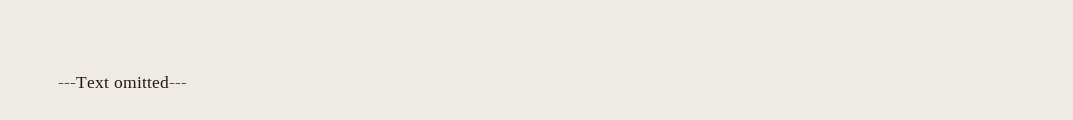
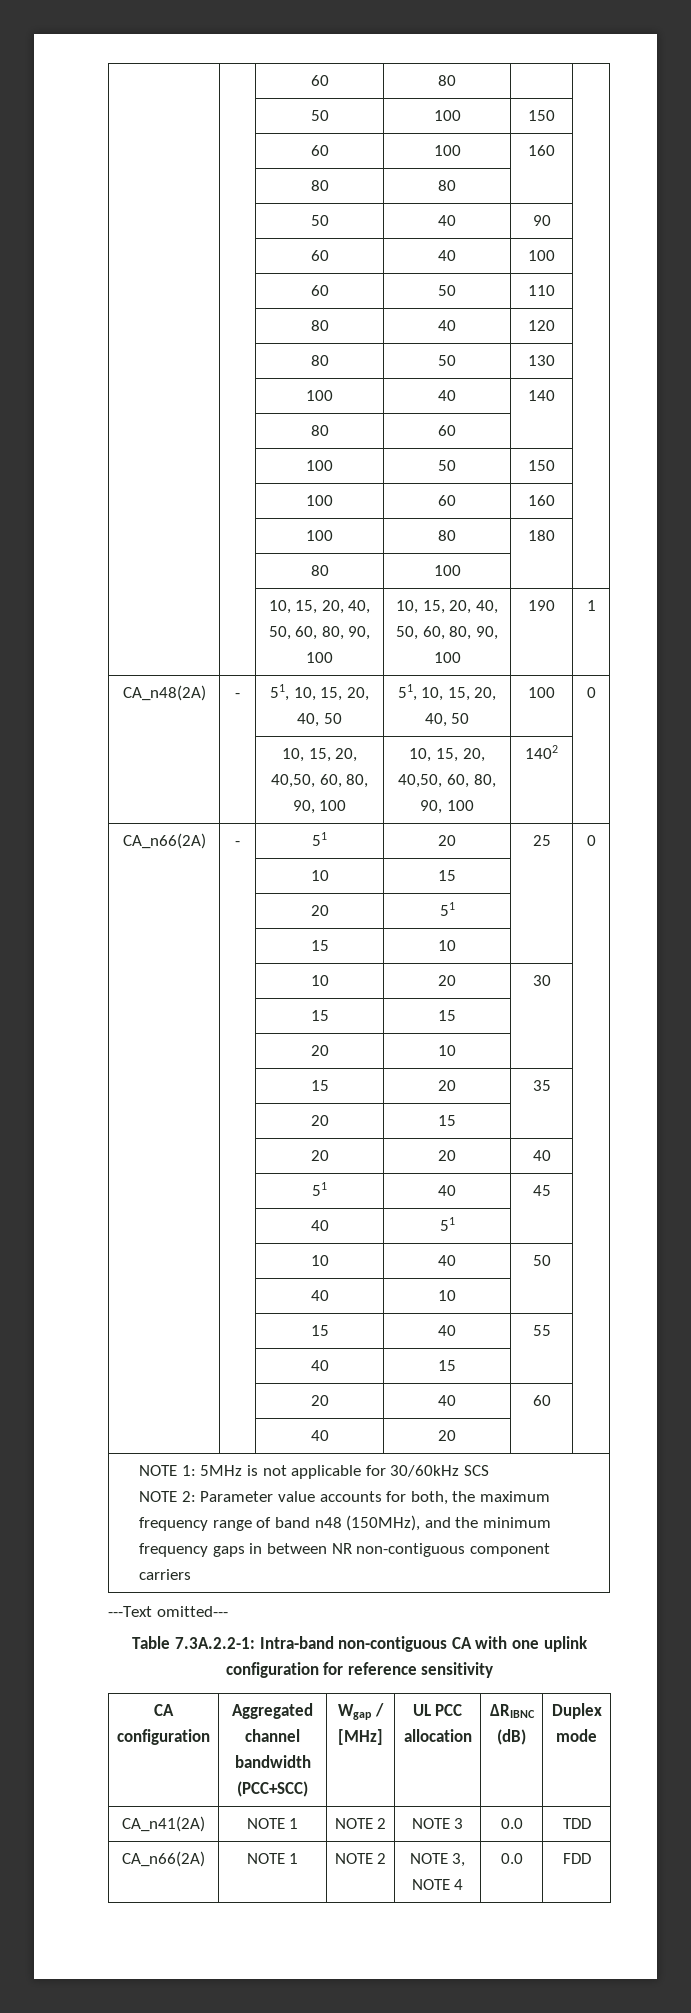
[58,76,187,88] ---Text omitted--- -> [310,75,329,86] [438,75,456,86] [310,110,329,121] [433,110,461,121] [528,110,555,121] [310,145,329,156] [433,145,461,156] [528,145,555,156] [310,180,329,191] [438,180,456,191] [310,215,329,226] [438,215,456,226] [532,215,551,226] [310,250,329,261] [438,250,456,261] [528,250,555,261] [310,285,329,296] [438,285,456,296] [528,285,555,296] [310,320,329,331] [438,320,456,331] [528,320,555,331] [310,355,329,366] [438,355,456,366] [528,355,555,366] [306,390,333,401] [438,390,456,401] [528,390,555,401] [310,425,329,436] [438,425,456,436] [306,460,333,471] [438,460,456,471] [528,460,555,471] [306,495,333,506] [438,495,456,506] [528,495,555,506] [306,530,333,541] [438,530,456,541] [528,530,555,541] [310,565,329,576] [433,565,461,576] [268,600,371,614] [268,626,371,640] [306,652,333,663] [396,600,498,614] [396,626,498,640] [433,652,461,663] [528,600,555,611] [586,600,596,611] [122,685,206,701] [235,693,240,698] [270,684,369,701] [297,713,342,727] [397,684,497,701] [424,713,470,727] [528,687,555,698] [586,687,596,698] [281,748,358,762] [270,774,369,788] [292,800,347,814] [409,748,485,762] [398,774,496,788] [420,800,474,814] [525,745,558,759] [122,833,206,849] [235,841,240,846] [312,832,327,846] [438,835,456,846] [532,835,551,846] [586,835,596,846] [310,870,329,881] [438,870,456,881] [310,905,329,916] [439,902,455,916] [310,940,329,951] [438,940,456,951] [310,975,329,986] [438,975,456,986] [532,975,551,986] [310,1010,329,1021] [438,1010,456,1021] [310,1045,329,1056] [438,1045,456,1056] [310,1080,329,1091] [438,1080,456,1091] [532,1080,551,1091] [310,1115,329,1126] [438,1115,456,1126] [310,1150,329,1161] [438,1150,456,1161] [532,1150,551,1161] [312,1182,327,1196] [438,1185,456,1196] [532,1185,551,1196] [310,1220,329,1231] [439,1217,455,1231] [310,1255,329,1266] [438,1255,456,1266] [532,1255,551,1266] [310,1290,329,1301] [438,1290,456,1301] [310,1325,329,1336] [438,1325,456,1336] [532,1325,551,1336] [310,1360,329,1371] [438,1360,456,1371] [310,1395,329,1406] [438,1395,456,1406] [532,1395,551,1406] [310,1430,329,1441] [438,1430,456,1441] [139,1465,489,1479] [139,1491,550,1505] [139,1515,551,1531] [139,1543,550,1557] [139,1569,192,1580] [108,1606,228,1617] [132,1636,588,1652] [225,1662,494,1678] [154,1704,174,1716] [117,1729,210,1745] [232,1703,313,1719] [245,1729,300,1742] [234,1755,311,1768] [237,1781,308,1797] [338,1703,384,1720] [338,1729,383,1745] [412,1704,463,1716] [403,1729,472,1742] [489,1704,535,1718] [497,1729,526,1745] [551,1703,602,1719] [556,1729,597,1742] [122,1816,205,1832] [246,1818,299,1829] [334,1818,387,1829] [411,1818,464,1829] [500,1818,523,1829] [562,1818,591,1829] [122,1851,205,1867] [246,1853,299,1864] [334,1853,387,1864] [409,1853,466,1867] [411,1879,464,1890] [500,1853,523,1864] [562,1853,591,1864] | | 60 | 80 | | // | | 50 | 100 | 150 | // | | 60 | 100 | 160 | // | | 80 | 80 | | // | | 50 | 40 | 90 | // | | 60 | 40 | 100 | // | | 60 | 50 | 110 | // | | 80 | 40 | 120 | // | | 80 | 50 | 130 | // | | 100 | 40 | 140 | // | | 80 | 60 | | // | | 100 | 50 | 150 | // | | 100 | 60 | 160 | // | | 100 | 80 | 180 | // | | 80 | 100 | | // | | 10, 15, 20, 40, 50, 60, 80, 90, 100 | 10, 15, 20, 40, 50, 60, 80, 90, 100 | 190 | 1 // CA_n48(2A) | - | 51, 10, 15, 20, 40, 50 | 51, 10, 15, 20, 40, 50 | 100 | 0 // | | 10, 15, 20, 40,50, 60, 80, 90, 100 | 10, 15, 20, 40,50, 60, 80, 90, 100 | 1402 | // CA_n66(2A) | - | 51 | 20 | 25 | 0 // | | 10 | 15 | | // | | 20 | 51 | | // | | 15 | 10 | | // | | 10 | 20 | 30 | // | | 15 | 15 | | // | | 20 | 10 | | // | | 15 | 20 | 35 | // | | 20 | 15 | | // | | 20 | 20 | 40 | // | | 51 | 40 | 45 | // | | 40 | 51 | | // | | 10 | 40 | 50 | // | | 40 | 10 | | // | | 15 | 40 | 55 | // | | 40 | 15 | | // | | 20 | 40 | 60 | // | | 40 | 20 | | // NOTE 1: 5MHz is not applicable for 30/60kHz SCS // NOTE 2: Parameter value accounts for both, the maximum frequency range of band n48 (150MHz), and the minimum frequency gaps in between NR non-contiguous component carriers // ---Text omitted--- // Table 7.3A.2.2-1: Intra-band non-contiguous CA with one uplink configuration for reference sensitivity // CA configuration | Aggregated channel bandwidth (PCC+SCC) | Wgap / [MHz] | UL PCC allocation | ΔRIBNC (dB) | Duplex mode // CA_n41(2A) | NOTE 1 | NOTE 2 | NOTE 3 | 0.0 | TDD // CA_n66(2A) | NOTE 1 | NOTE 2 | NOTE 3, NOTE 4 | 0.0 | FDD

